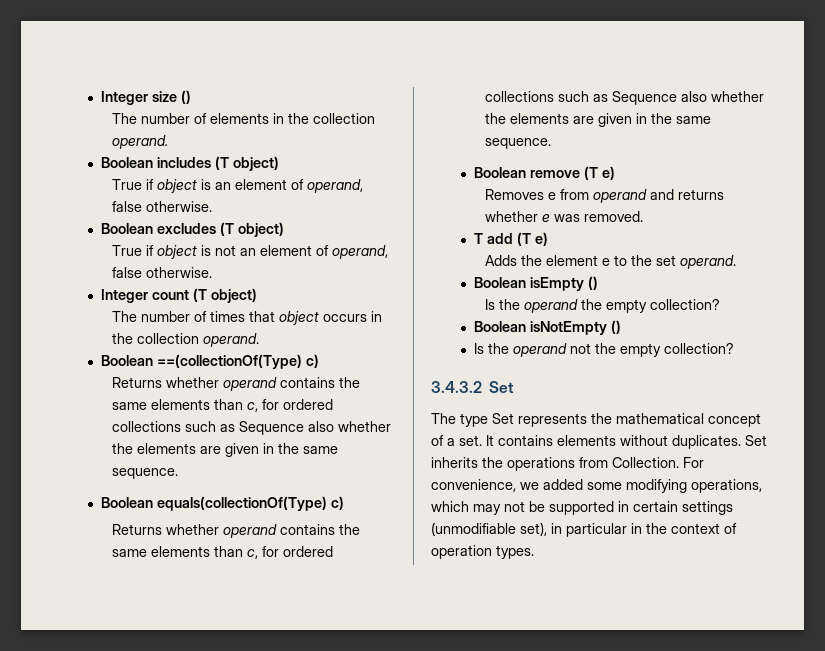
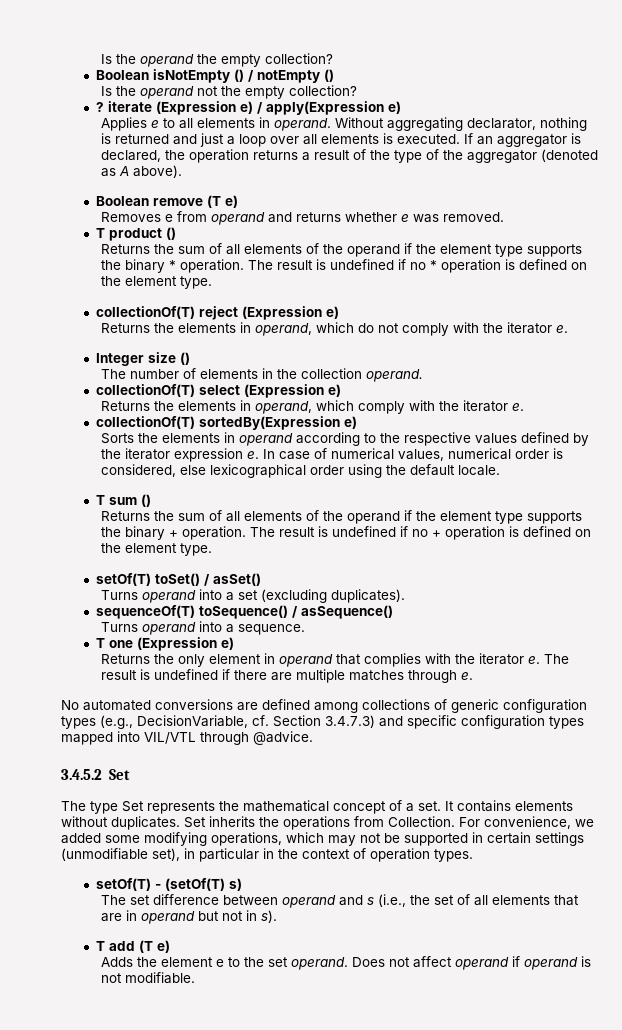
[100,90,191,105] [111,113,375,124] [111,135,168,149] [100,156,279,171] [111,179,363,193] [111,201,212,212] [100,222,284,237] [111,245,388,259] [111,267,212,278] [100,288,257,303] [111,311,382,325] [111,333,259,347] [100,354,319,369] [111,377,360,391] [111,399,333,412] [111,421,391,435] [111,443,338,457] [111,468,178,479] [100,496,344,511] [111,524,360,538] [111,546,333,559] [484,91,764,105] [484,113,711,127] [484,138,551,149] Integer size () // The number of elements in the collection operand. // Boolean includes (T object) // True if object is an element of operand, false otherwise. // Boolean excludes (T object) // True if object is not an element of operand, false otherwise. // Integer count (T object) // The number of times that object occurs in the collection operand. // Boolean ==(collectionOf(Type) c) // Returns whether operand contains the same elements than c, for ordered collections such as Sequence also whether the elements are given in the same sequence. // Boolean equals(collectionOf(Type) c) // Returns whether operand contains the same elements than c, for ordered collections such as Sequence also whether the elements are given in the same sequence. -> [101,53,334,67] [95,69,334,83] [101,85,358,99] [95,101,401,115] [101,117,588,131] [101,133,582,147] [101,149,599,163] [101,165,183,178] Is the operand the empty collection? // Boolean isNotEmpty () / notEmpty () // Is the operand not the empty collection? // ? iterate (Expression e) / apply(Expression e) // Applies e to all elements in operand. Without aggregating declarator, nothing is returned and just a loop over all elements is executed. If an aggregator is declared, the operation returns a result of the type of the aggregator (denoted as A above).
[486,232,548,246] [484,255,736,269] [473,276,598,291] [484,299,720,313] [473,320,621,335] [473,343,734,357] [431,381,482,393] add (T e) // Adds the element e to the set operand. // Boolean isEmpty () // Is the operand the empty collection? // Boolean isNotEmpty () // Is the operand not the empty collection? // 3.4.3.2 -> [108,227,176,241] [101,243,583,257] [101,259,588,273] [101,276,213,289] [95,306,339,320] [101,322,569,336] [95,352,190,366] [101,368,424,382] [95,384,341,398] [101,400,525,414] [95,416,357,430] [101,432,590,446] [101,448,564,462] [101,464,501,478] [95,494,151,507] [101,510,583,524] [101,526,592,540] [101,543,213,556] [95,573,261,586] [101,589,406,603] [95,605,393,619] [101,621,306,635] [95,637,234,651] [101,653,570,667] [101,669,474,683] [61,699,587,713] [61,715,584,729] [61,731,313,745] [61,769,102,780] product () // Returns the sum of all elements of the operand if the element type supports the binary * operation. The result is undefined if no * operation is defined on the element type. // collectionOf(T) reject (Expression e) // Returns the elements in operand, which do not comply with the iterator e. // Integer size () // The number of elements in the collection operand. // collectionOf(T) select (Expression e) // Returns the elements in operand, which comply with the iterator e. // collectionOf(T) sortedBy(Expression e) // Sorts the elements in operand according to the respective values defined by the iterator expression e. In case of numerical values, numerical order is considered, else lexicographical order using the default locale. // T sum () // Returns the sum of all elements of the operand if the element type supports the binary + operation. The result is undefined if no + operation is defined on the element type. // setOf(T) toSet() / asSet() // Turns operand into a set (excluding duplicates). // sequenceOf(T) toSequence() / asSequence() // Turns operand into a sequence. // T one (Expression e) // Returns the only element in operand that complies with the iterator e. The result is undefined if there are multiple matches through e. // No automated conversions are defined among collections of generic configuration types (e.g., DecisionVariable, cf. Section 3.4.7.3) and specific configuration types mapped into VIL/VTL through @advice. // 3.4.5.2
(534, 552) none -> [95,878,242,891] [101,894,580,908] [101,910,278,924] [95,940,170,953] [101,956,592,970] [101,972,196,984] // setOf(T) - (setOf(T) s) // The set difference between operand and s (i.e., the set of all elements that are in operand but not in s). // T add (T e) // Adds the element e to the set operand. Does not affect operand if operand is not modifiable.

